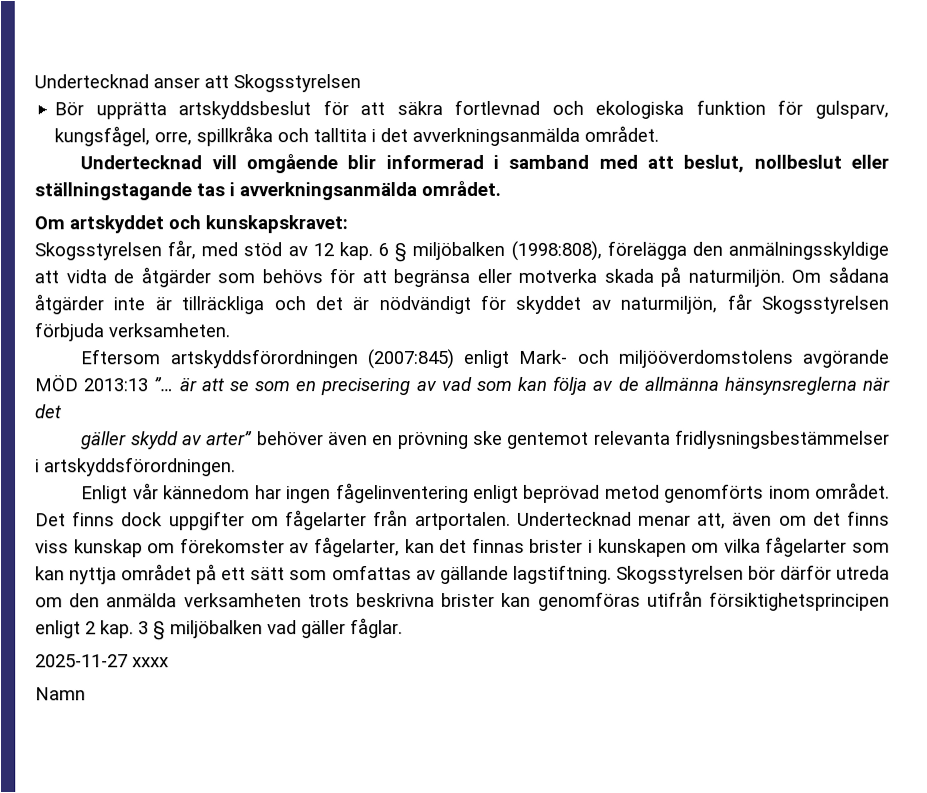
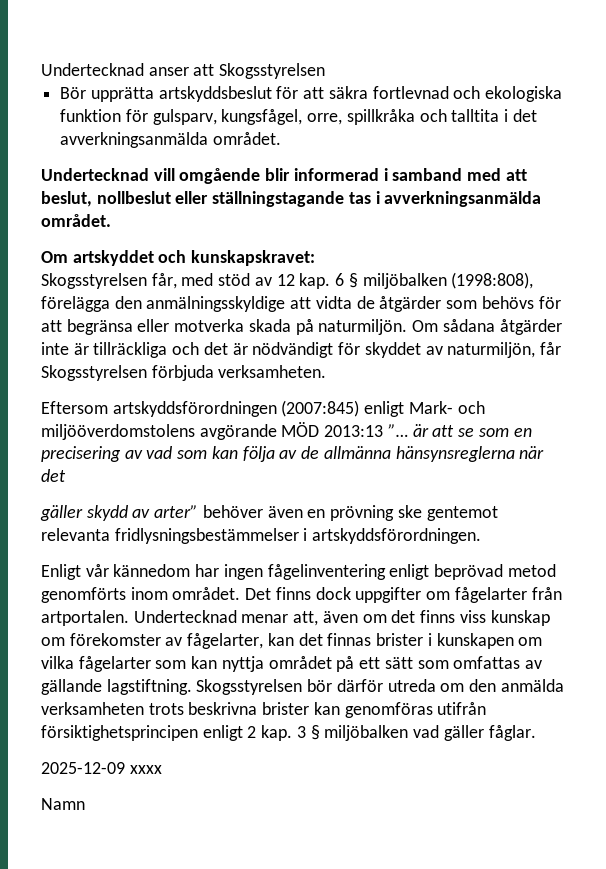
[35,654,128,668] 2025-11-27 -> [41,762,125,774] 2025-12-09

